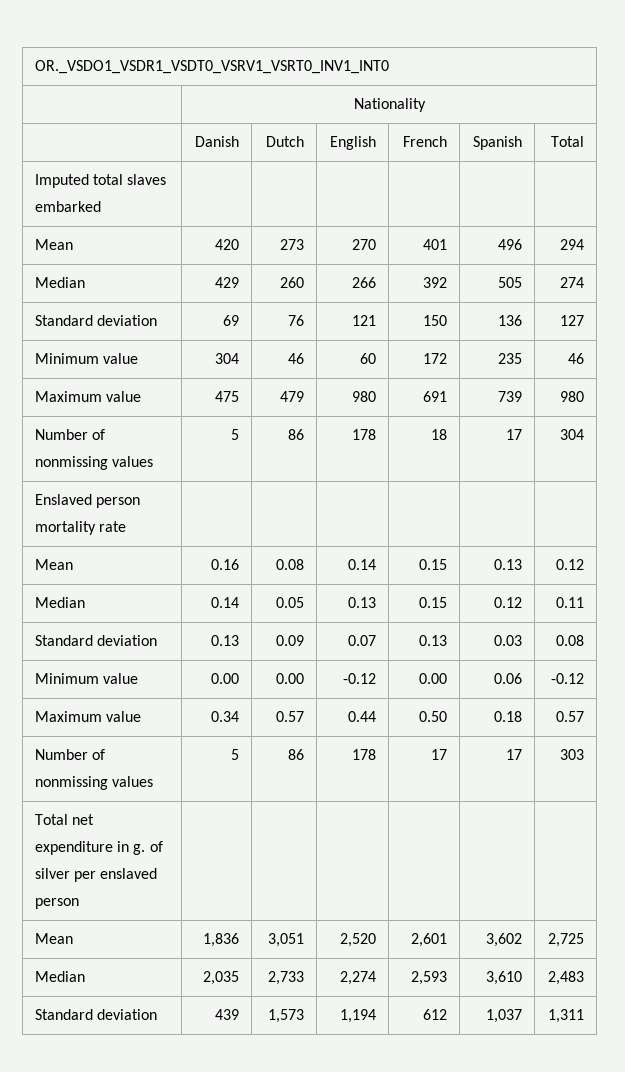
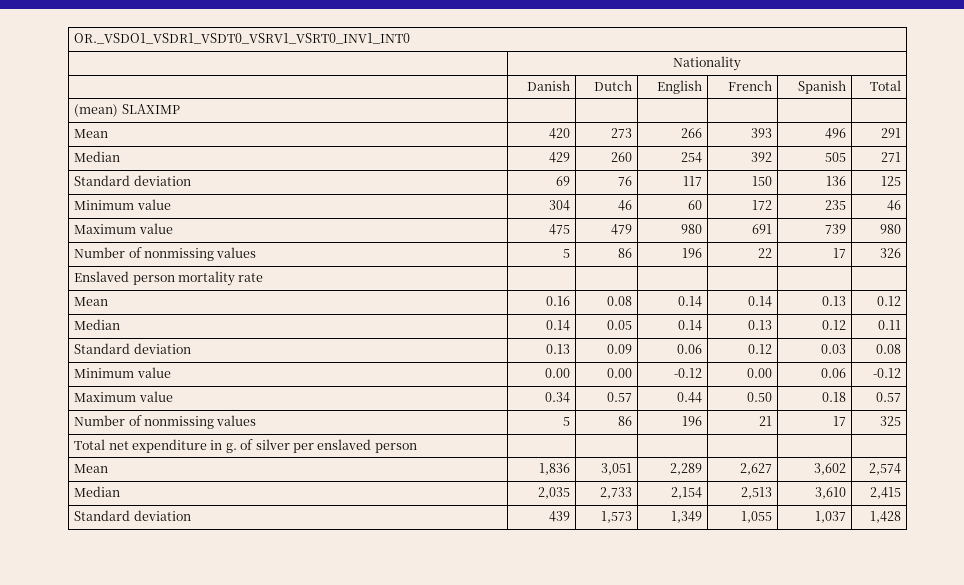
[34,174,167,188] [34,201,101,212] Imputed total slaves embarked -> [74,104,180,117] (mean) SLAXIMP
[352,239,377,250] [423,239,448,250] 270 | 401 -> [680,128,702,138] [750,128,772,138] 266 | 393
[560,239,585,250] 294 -> [880,128,901,138] 291
[352,277,377,288] 266 -> [680,152,702,163] 254
[560,277,585,288] 274 -> [880,152,901,162] 271
[352,315,377,326] 121 -> [682,176,702,186] 117
[560,315,585,326] 127 -> [880,176,901,186] 125
[352,429,377,440] [431,429,448,440] [506,429,523,440] [560,429,585,440] 178 | 18 | 17 | 304 -> [681,248,702,258] [757,248,772,258] [832,248,846,258] [879,248,901,258] 196 | 22 | 17 | 326
[419,559,448,570] 0.15 -> [747,296,772,307] 0.14
[348,597,377,608] [419,597,448,608] | 0.13 | 0.15 -> [677,320,702,331] [747,320,772,330] | 0.14 | 0.13
[348,635,377,646] [419,635,448,646] 0.07 | 0.13 -> [676,344,702,354] [747,344,772,354] 0.06 | 0.12
[352,749,377,760] [431,749,448,760] [506,749,523,760] [560,749,585,760] 178 | 17 | 17 | 303 -> [681,416,702,426] [758,416,772,426] [832,416,846,426] [879,416,901,426] 196 | 21 | 17 | 325
[340,933,377,947] [411,933,448,947] 2,520 | 2,601 -> [669,463,702,475] [739,463,772,475] 2,289 | 2,627
[548,933,585,947] 2,725 -> [868,463,901,475] 2,574
[340,971,377,985] [411,971,448,985] 2,274 | 2,593 -> [670,487,702,499] [740,487,772,499] 2,154 | 2,513
[548,971,585,985] 2,483 -> [869,487,901,499] 2,415
[340,1009,377,1023] [423,1009,448,1020] 1,194 | 612 -> [670,511,702,523] [740,511,772,523] 1,349 | 1,055
[548,1009,585,1023] 1,311 -> [869,511,901,523] 1,428

